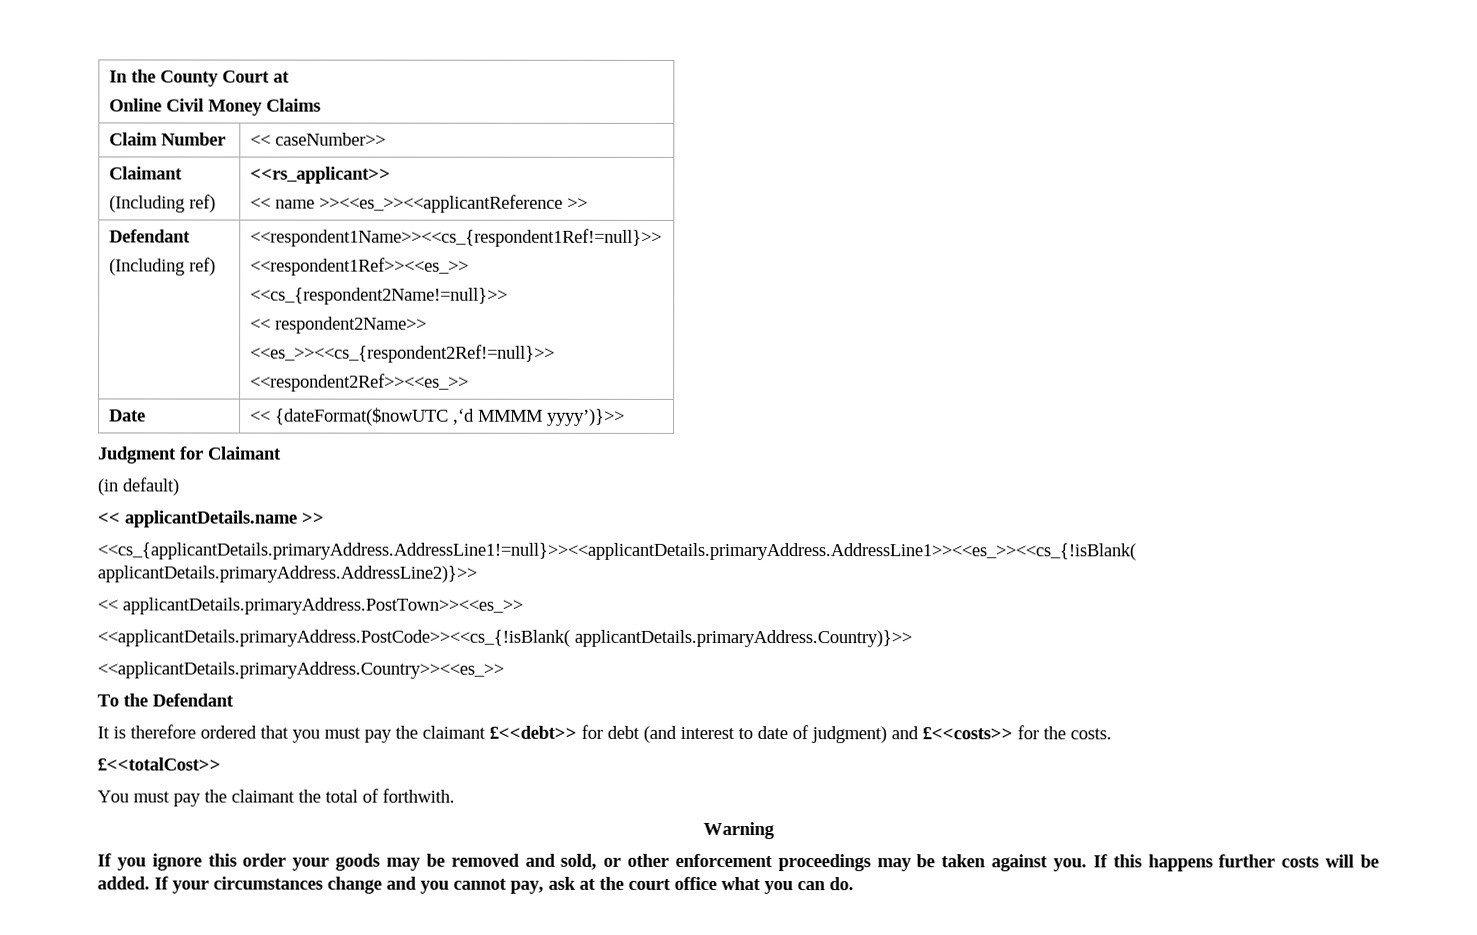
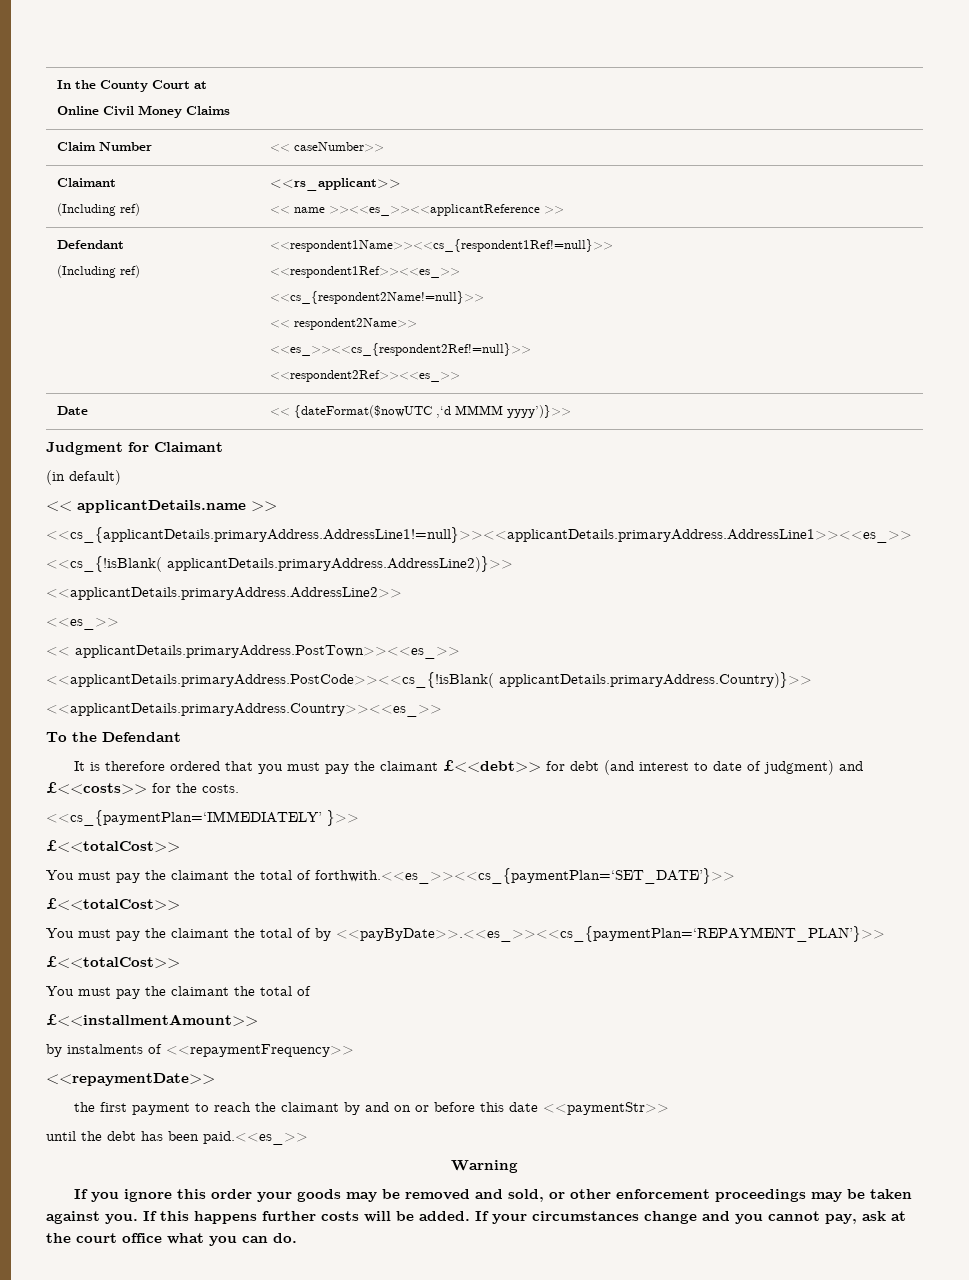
[97,542,1136,561] <<cs_{applicantDetails.primaryAddress.AddressLine1!=null}>><<applicantDetails.primaryAddress.AddressLine1>><<es_>><<cs_{!isBlank( -> [46,527,912,543] [46,556,162,572] <<cs_{applicantDetails.primaryAddress.AddressLine1!=null}>><<applicantDetails.primaryAddress.AddressLine1>><<es_>> // <<cs_{!isBlank(
(477, 574) none -> [46,587,402,600] [46,618,119,630] // <<applicantDetails.primaryAddress.AddressLine2>> // <<es_>>
[97,757,221,771] [97,788,455,807] // £<<totalCost>> // You must pay the claimant the total of forthwith. -> [46,810,359,826] [46,840,180,853] [46,868,735,884] [46,898,180,911] [46,926,885,942] [46,956,180,969] [46,986,311,999] [46,1014,258,1027] [46,1044,354,1057] [46,1073,215,1086] [73,1102,669,1115] [46,1131,308,1145] // <<cs_{paymentPlan=‘IMMEDIATELY’ }>> // £<<totalCost>> // You must pay the claimant the total of forthwith.<<es_>><<cs_{paymentPlan=‘SET_DATE’}>> // £<<totalCost>> // You must pay the claimant the total of by <<payByDate>>.<<es_>><<cs_{paymentPlan=‘REPAYMENT_PLAN’}>> // £<<totalCost>> // You must pay the claimant the total of // £<<installmentAmount>> // by instalments of <<repaymentFrequency>> // <<repaymentDate>> // the first payment to reach the claimant by and on or before this date <<paymentStr>> // until the debt has been paid.<<es_>>

